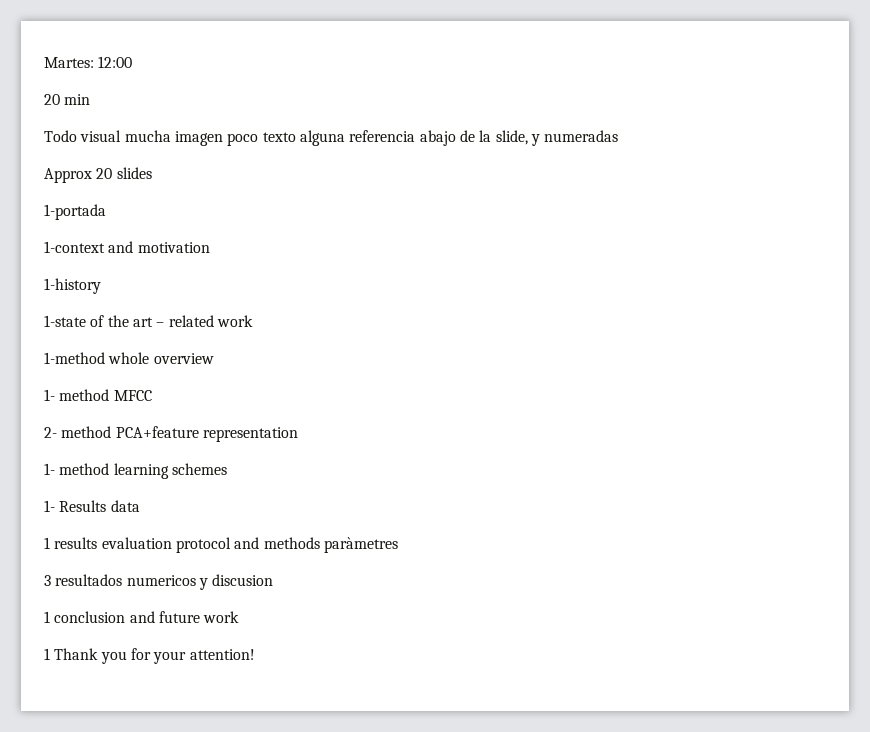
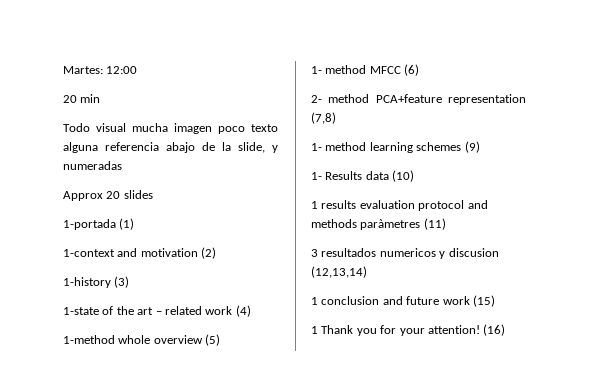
(106, 212) none -> [119,218,135,230] (1)
(210, 247) none -> [201,247,217,259] (2)
(101, 286) none -> [114,276,130,288] (3)
(253, 321) none -> [235,305,251,317] (4)
(214, 358) none -> [205,334,221,346] (5)
(152, 395) none -> [404,64,420,76] (6)
(298, 434) none -> [311,112,336,124] (7,8)
(227, 469) none -> [464,141,480,153] (9)
(140, 506) none -> [392,170,415,182] (10)
(398, 545) none -> [423,218,446,230] (11)
(274, 580) none -> [311,266,367,278] (12,13,14)
(240, 617) none -> [472,295,495,307] (15)
(255, 654) none -> [483,324,506,336] (16)

